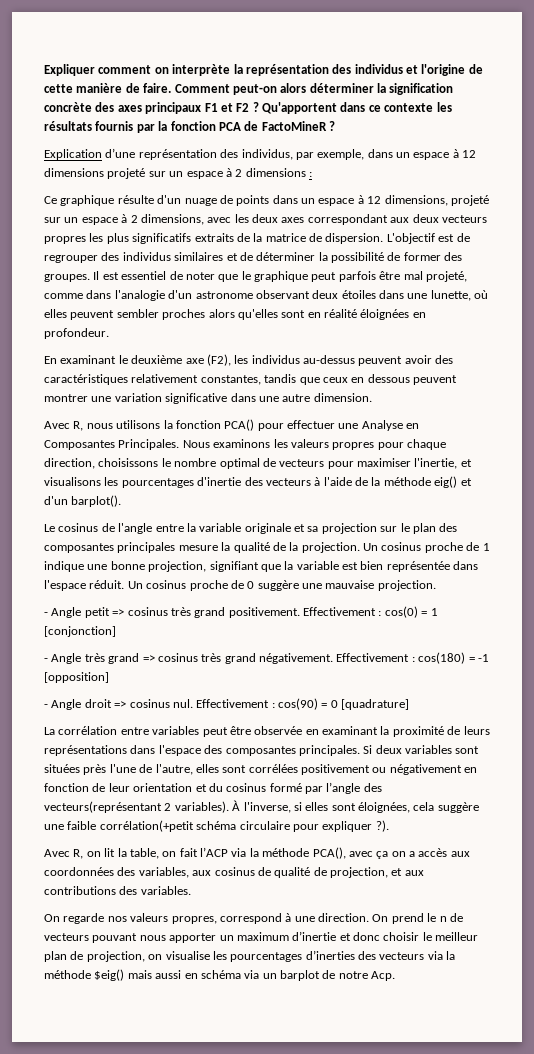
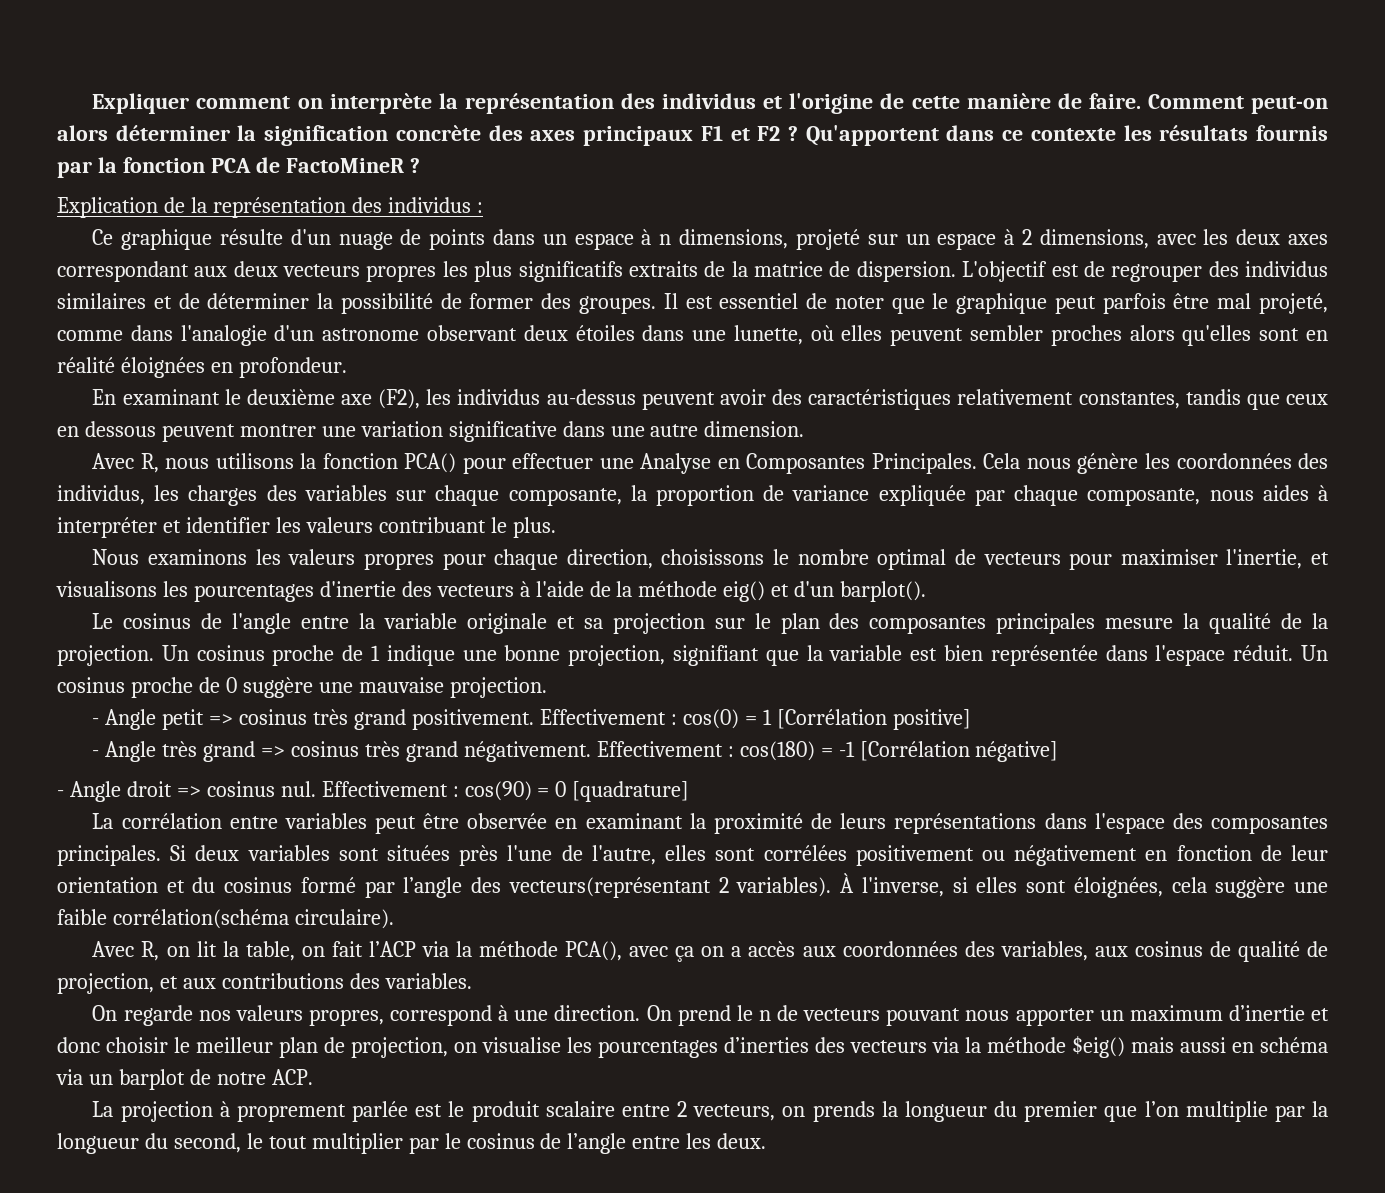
[105,148,477,160] [44,168,306,179] d’une représentation des individus, par exemple, dans un espace à 12 dimensions projeté sur un espace à 2 dimensions -> [163,197,471,218] de la représentation des individus
[367,196,382,204] 12 -> [659,234,672,245] n
(180, 444) none -> [983,453,1328,474] [57,485,1328,506] [57,517,556,538] Cela nous génère les coordonnées des individus, les charges des variables sur chaque composante, la proportion de variance expliquée par chaque composante, nous aides à interpréter et identifier les valeurs contribuant le plus. //
[44,626,116,637] [conjonction] -> [776,709,971,730] [Corrélation positive]
[44,672,109,683] [opposition] -> [859,741,1059,762] [Corrélation négative]
[99,820,389,832] corrélation(+petit schéma circulaire pour expliquer ?). -> [112,909,394,929] corrélation(schéma circulaire).
[371,971,396,981] Acp. -> [271,1069,313,1085] [92,1101,1329,1122] [57,1133,767,1154] ACP. // La projection à proprement parlée est le produit scalaire entre 2 vecteurs, on prends la longueur du premier que l’on multiplie par la longueur du second, le tout multiplier par le cosinus de l’angle entre les deux.

